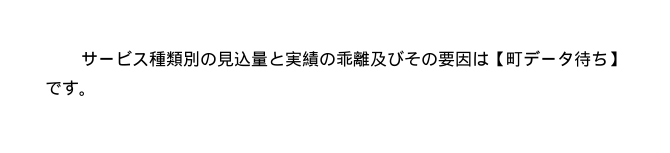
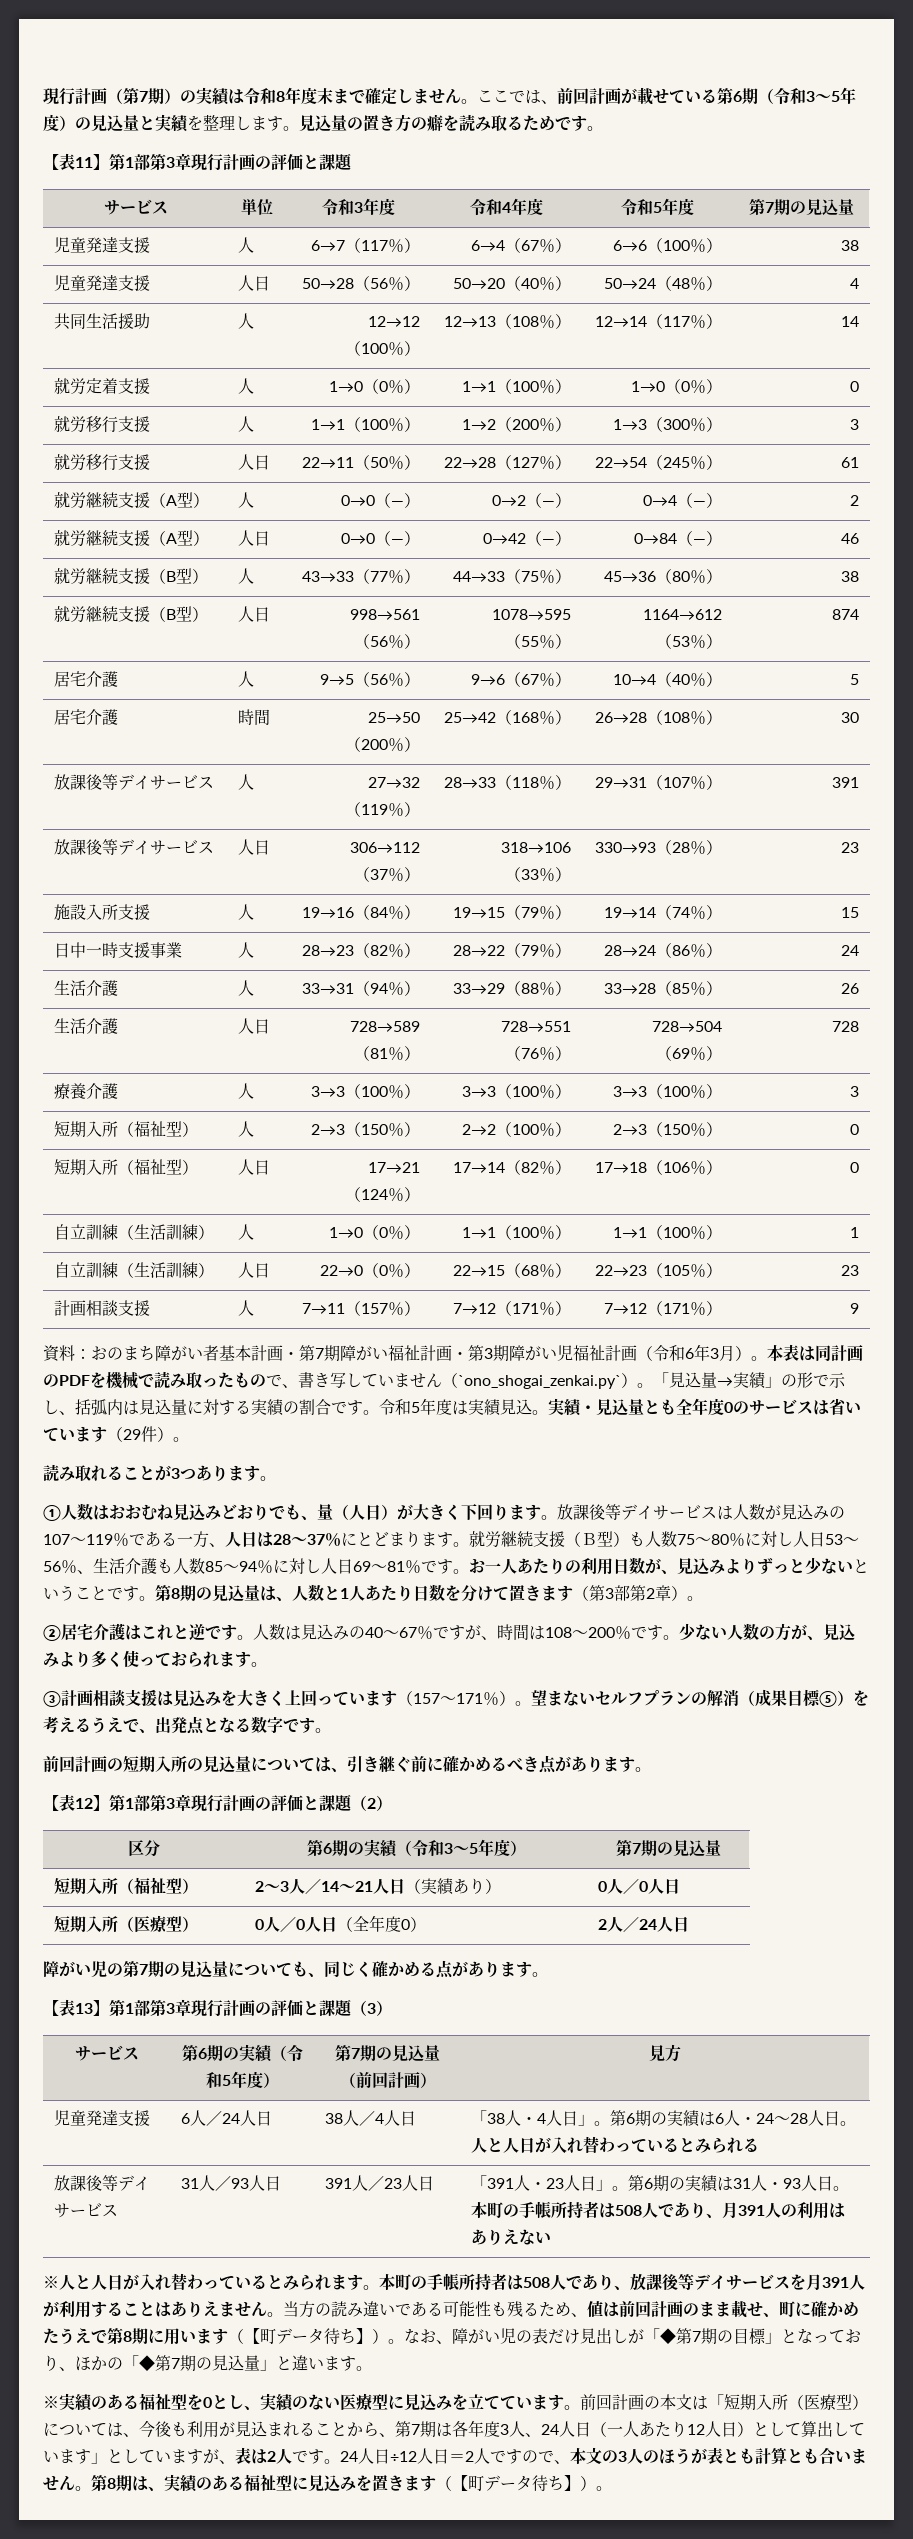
[80,50,625,67] [45,80,79,96] サービス種類別の見込量と実績の乖離及びその要因は【町データ待ち】です -> [43,87,856,106] [43,114,603,133] [43,153,353,171] [103,199,168,215] [241,199,273,215] [322,198,395,216] [469,198,543,216] [620,198,694,216] [748,198,854,216] [54,236,151,253] [238,237,255,253] [310,238,420,253] [470,238,571,253] [612,238,722,253] [840,240,859,251] [54,274,151,291] [238,275,271,291] [301,276,420,291] [452,276,571,291] [603,276,722,291] [849,278,859,289] [54,313,151,330] [238,313,255,329] [367,316,420,327] [344,341,420,356] [443,314,571,329] [594,314,722,329] [840,316,859,327] [54,378,151,395] [238,378,255,394] [328,379,420,394] [461,379,571,394] [630,379,722,394] [849,381,859,392] [54,416,151,433] [238,416,255,432] [310,417,420,432] [461,417,571,432] [612,417,722,432] [849,419,859,430] [54,454,151,471] [238,454,271,470] [301,455,420,470] [443,455,571,470] [594,455,722,470] [840,457,859,468] [54,492,210,509] [238,492,255,508] [340,493,420,508] [491,493,571,508] [642,493,722,508] [849,495,859,506] [54,530,210,547] [238,530,271,546] [340,531,420,546] [482,531,571,546] [633,531,722,546] [840,533,859,544] [54,568,209,585] [238,568,255,584] [301,569,420,584] [452,569,571,584] [603,569,722,584] [840,571,859,582] [54,606,209,623] [238,606,271,622] [349,609,420,620] [353,634,420,649] [491,609,571,620] [504,634,571,649] [642,609,722,620] [655,634,722,649] [831,609,859,620] [54,671,119,687] [238,671,255,687] [319,672,420,687] [470,672,571,687] [612,672,722,687] [849,674,859,685] [54,709,119,725] [238,709,271,725] [367,712,420,723] [344,737,420,752] [443,710,571,725] [594,710,722,725] [840,712,859,723] [54,774,215,790] [238,774,255,790] [367,777,420,788] [344,802,420,817] [443,775,571,790] [594,775,722,790] [831,777,859,788] [54,839,215,855] [238,839,271,855] [349,842,420,853] [353,867,420,882] [500,842,571,853] [504,867,571,882] [594,840,722,855] [840,842,859,853] [54,904,151,921] [238,904,255,920] [301,905,420,920] [452,905,571,920] [603,905,722,920] [840,907,859,918] [54,942,183,958] [238,942,255,958] [301,943,420,958] [452,943,571,958] [603,943,722,958] [840,945,859,956] [54,980,119,996] [238,980,255,996] [301,981,420,996] [452,981,571,996] [603,981,722,996] [840,983,859,994] [54,1018,119,1034] [238,1018,271,1034] [349,1021,420,1032] [353,1046,420,1061] [500,1021,571,1032] [504,1046,571,1061] [651,1021,722,1032] [655,1046,722,1061] [831,1021,859,1032] [54,1083,119,1099] [238,1083,255,1099] [310,1084,420,1099] [461,1084,571,1099] [612,1084,722,1099] [849,1086,859,1097] [54,1121,199,1137] [238,1121,255,1137] [310,1122,420,1137] [461,1122,571,1137] [612,1122,722,1137] [849,1124,859,1135] [54,1159,199,1175] [238,1159,271,1175] [367,1162,420,1173] [344,1187,420,1202] [452,1160,571,1175] [594,1160,722,1175] [849,1162,859,1173] [54,1224,215,1240] [238,1224,255,1240] [328,1225,420,1240] [461,1225,571,1240] [612,1225,722,1240] [849,1227,859,1238] [54,1262,215,1278] [238,1262,271,1278] [319,1263,420,1278] [452,1263,571,1278] [594,1263,722,1278] [840,1265,859,1276] [54,1300,151,1316] [238,1300,255,1316] [301,1301,420,1316] [452,1301,571,1316] [603,1301,722,1316] [849,1303,859,1314] [43,1344,863,1362] [43,1371,846,1389] [43,1398,861,1417] [43,1426,189,1442] [43,1464,276,1481] [43,1503,845,1521] [43,1531,859,1548] [43,1557,869,1575] [43,1584,703,1602] [43,1623,855,1641] [43,1650,267,1667] [43,1689,869,1707] [43,1716,331,1734] [43,1755,651,1773] [43,1794,392,1812] [128,1840,160,1857] [306,1839,526,1858] [616,1839,721,1857] [54,1877,199,1895] [255,1878,502,1895] [598,1878,681,1894] [54,1915,199,1933] [255,1915,427,1932] [598,1916,690,1932] [43,1960,548,1978] [43,1999,392,2017] [75,2045,139,2061] [182,2044,303,2063] [206,2071,279,2089] [335,2044,440,2062] [339,2072,436,2089] [648,2044,681,2062] [54,2109,151,2126] [181,2110,273,2126] [325,2110,417,2126] [471,2110,857,2127] [471,2136,760,2154] [54,2175,151,2191] [54,2203,119,2218] [181,2175,282,2191] [325,2175,435,2191] [471,2175,850,2192] [471,2201,846,2219] [471,2229,552,2245] [43,2273,865,2291] [43,2300,859,2318] [43,2327,861,2345] [43,2355,372,2371] [43,2393,868,2412] [43,2420,865,2438] [43,2447,867,2465] [43,2474,596,2493] 現行計画（第7期）の実績は令和8年度末まで確定しません。ここでは、前回計画が載せている第6期（令和3〜5年度）の見込量と実績を整理します。見込量の置き方の癖を読み取るためです。 // 【表11】第1部第3章現行計画の評価と課題 // サービス | 単位 | 令和3年度 | 令和4年度 | 令和5年度 | 第7期の見込量 // 児童発達支援 | 人 | 6→7（117％） | 6→4（67％） | 6→6（100％） | 38 // 児童発達支援 | 人日 | 50→28（56％） | 50→20（40％） | 50→24（48％） | 4 // 共同生活援助 | 人 | 12→12（100％） | 12→13（108％） | 12→14（117％） | 14 // 就労定着支援 | 人 | 1→0（0％） | 1→1（100％） | 1→0（0％） | 0 // 就労移行支援 | 人 | 1→1（100％） | 1→2（200％） | 1→3（300％） | 3 // 就労移行支援 | 人日 | 22→11（50％） | 22→28（127％） | 22→54（245％） | 61 // 就労継続支援（A型） | 人 | 0→0（―） | 0→2（―） | 0→4（―） | 2 // 就労継続支援（A型） | 人日 | 0→0（―） | 0→42（―） | 0→84（―） | 46 // 就労継続支援（B型） | 人 | 43→33（77％） | 44→33（75％） | 45→36（80％） | 38 // 就労継続支援（B型） | 人日 | 998→561（56％） | 1078→595（55％） | 1164→612（53％） | 874 // 居宅介護 | 人 | 9→5（56％） | 9→6（67％） | 10→4（40％） | 5 // 居宅介護 | 時間 | 25→50（200％） | 25→42（168％） | 26→28（108％） | 30 // 放課後等デイサービス | 人 | 27→32（119％） | 28→33（118％） | 29→31（107％） | 391 // 放課後等デイサービス | 人日 | 306→112（37％） | 318→106（33％） | 330→93（28％） | 23 // 施設入所支援 | 人 | 19→16（84％） | 19→15（79％） | 19→14（74％） | 15 // 日中一時支援事業 | 人 | 28→23（82％） | 28→22（79％） | 28→24（86％） | 24 // 生活介護 | 人 | 33→31（94％） | 33→29（88％） | 33→28（85％） | 26 // 生活介護 | 人日 | 728→589（81％） | 728→551（76％） | 728→504（69％） | 728 // 療養介護 | 人 | 3→3（100％） | 3→3（100％） | 3→3（100％） | 3 // 短期入所（福祉型） | 人 | 2→3（150％） | 2→2（100％） | 2→3（150％） | 0 // 短期入所（福祉型） | 人日 | 17→21（124％） | 17→14（82％） | 17→18（106％） | 0 // 自立訓練（生活訓練） | 人 | 1→0（0％） | 1→1（100％） | 1→1（100％） | 1 // 自立訓練（生活訓練） | 人日 | 22→0（0％） | 22→15（68％） | 22→23（105％） | 23 // 計画相談支援 | 人 | 7→11（157％） | 7→12（171％） | 7→12（171％） | 9 // 資料：おのまち障がい者基本計画・第7期障がい福祉計画・第3期障がい児福祉計画（令和6年3月）。本表は同計画のPDFを機械で読み取ったもので、書き写していません（`ono_shogai_zenkai.py`）。「見込量→実績」の形で示し、括弧内は見込量に対する実績の割合です。令和5年度は実績見込。実績・見込量とも全年度0のサービスは省いています（29件）。 // 読み取れることが3つあります。 // ①人数はおおむね見込みどおりでも、量（人日）が大きく下回ります。放課後等デイサービスは人数が見込みの107〜119％である一方、人日は28〜37％にとどまります。就労継続支援（Ｂ型）も人数75〜80％に対し人日53〜56％、生活介護も人数85〜94％に対し人日69〜81％です。お一人あたりの利用日数が、見込みよりずっと少ないということです。第8期の見込量は、人数と1人あたり日数を分けて置きます（第3部第2章）。 // ②居宅介護はこれと逆です。人数は見込みの40〜67％ですが、時間は108〜200％です。少ない人数の方が、見込みより多く使っておられます。 // ③計画相談支援は見込みを大きく上回っています（157〜171％）。望まないセルフプランの解消（成果目標⑤）を考えるうえで、出発点となる数字です。 // 前回計画の短期入所の見込量については、引き継ぐ前に確かめるべき点があります。 // 【表12】第1部第3章現行計画の評価と課題（2） // 区分 | 第6期の実績（令和3〜5年度） | 第7期の見込量 // 短期入所（福祉型） | 2〜3人／14〜21人日（実績あり） | 0人／0人日 // 短期入所（医療型） | 0人／0人日（全年度0） | 2人／24人日 // 障がい児の第7期の見込量についても、同じく確かめる点があります。 // 【表13】第1部第3章現行計画の評価と課題（3） // サービス | 第6期の実績（令和5年度） | 第7期の見込量（前回計画） | 見方 // 児童発達支援 | 6人／24人日 | 38人／4人日 | 「38人・4人日」。第6期の実績は6人・24〜28人日。人と人日が入れ替わっているとみられる // 放課後等デイサービス | 31人／93人日 | 391人／23人日 | 「391人・23人日」。第6期の実績は31人・93人日。本町の手帳所持者は508人であり、月391人の利用はありえない // ※人と人日が入れ替わっているとみられます。本町の手帳所持者は508人であり、放課後等デイサービスを月391人が利用することはありえません。当方の読み違いである可能性も残るため、値は前回計画のまま載せ、町に確かめたうえで第8期に用います（【町データ待ち】）。なお、障がい児の表だけ見出しが「◆第7期の目標」となっており、ほかの「◆第7期の見込量」と違います。 // ※実績のある福祉型を0とし、実績のない医療型に見込みを立てています。前回計画の本文は「短期入所（医療型）については、今後も利用が見込まれることから、第7期は各年度3人、24人日（一人あたり12人日）として算出しています」としていますが、表は2人です。24人日÷12人日＝2人ですので、本文の3人のほうが表とも計算とも合いません。第8期は、実績のある福祉型に見込みを置きます（【町データ待ち】）

